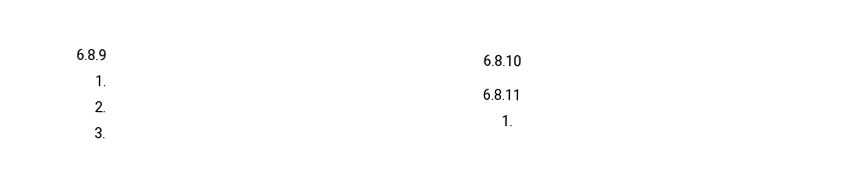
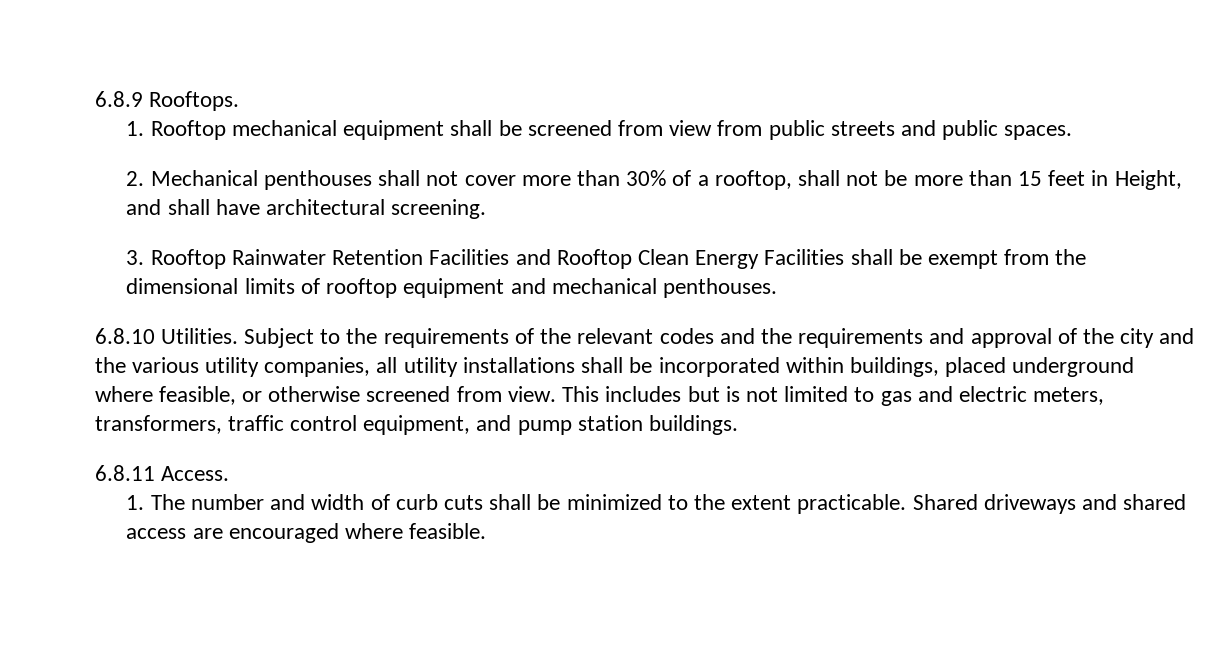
[95,75,108,87] [94,101,107,113] [94,127,107,139] [482,54,522,67] // 1. // 2. // 3. // 6.8.10 -> [148,91,239,111] [126,120,1073,140] [126,170,1182,190] [126,199,487,219] [126,249,1087,269] [126,278,777,298] [94,328,1195,348] [94,357,1135,377] [94,386,1105,406] [94,415,739,435] Rooftops. // 1. Rooftop mechanical equipment shall be screened from view from public streets and public spaces. // 2. Mechanical penthouses shall not cover more than 30% of a rooftop, shall not be more than 15 feet in Height, and shall have architectural screening. // 3. Rooftop Rainwater Retention Facilities and Rooftop Clean Energy Facilities shall be exempt from the dimensional limits of rooftop equipment and mechanical penthouses. // 6.8.10 Utilities. Subject to the requirements of the relevant codes and the requirements and approval of the city and the various utility companies, all utility installations shall be incorporated within buildings, placed underground where feasible, or otherwise screened from view. This includes but is not limited to gas and electric meters, transformers, traffic control equipment, and pump station buildings.
[501,114,514,127] // 1. -> [160,466,229,481] [126,494,1187,514] [126,523,487,543] Access. // 1. The number and width of curb cuts shall be minimized to the extent practicable. Shared driveways and shared access are encouraged where feasible.

